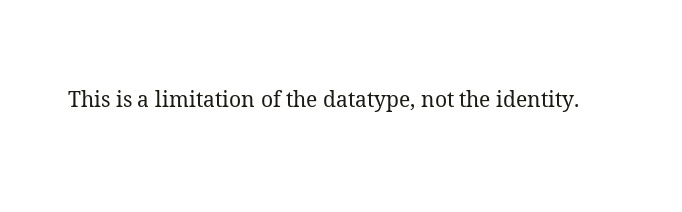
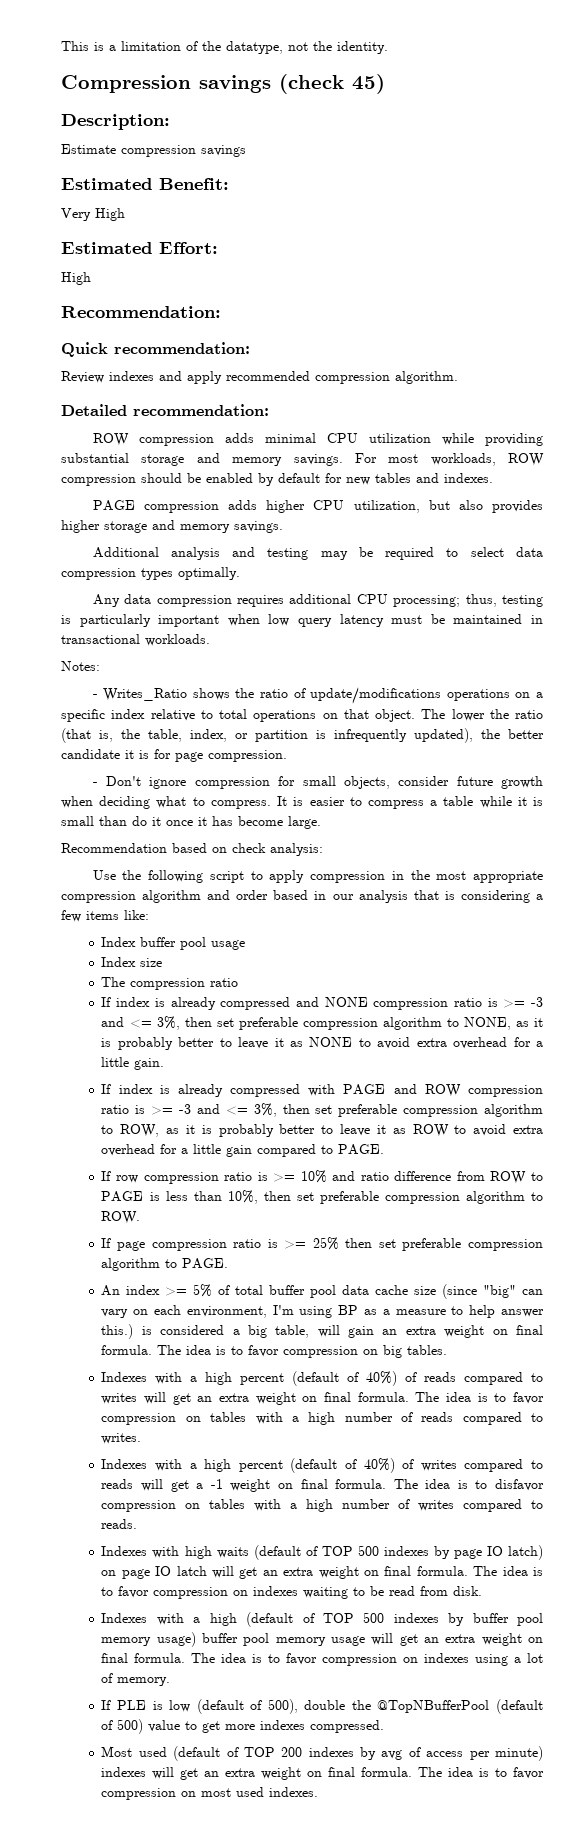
(580, 101) none -> [61,74,385,94] [61,114,170,130] [61,144,246,157] [61,178,229,190] [61,208,125,221] [61,242,218,254] [61,272,91,285] [61,306,221,318] [61,342,250,357] [61,371,458,384] [61,404,269,416] [92,433,543,446] [61,453,544,466] [61,473,493,486] [92,500,543,513] [61,520,283,533] [92,547,543,560] [61,567,240,580] [92,594,543,607] [61,614,544,627] [61,634,210,646] [61,661,100,671] [92,687,543,704] [61,709,543,722] [61,728,544,743] [61,749,287,762] [92,776,543,789] [61,796,543,809] [61,816,321,829] [61,843,323,856] [92,870,543,883] [61,890,543,903] [61,910,149,922] [101,937,246,950] [101,957,163,967] [101,977,239,990] [101,997,544,1010] [101,1016,543,1030] [101,1037,544,1050] [101,1057,165,1070] [101,1084,543,1097] [101,1103,543,1117] [101,1124,543,1137] [101,1144,385,1157] [101,1170,544,1184] [101,1190,543,1204] [101,1211,141,1224] [101,1237,543,1251] [101,1258,229,1271] [101,1284,543,1299] [101,1305,545,1318] [101,1324,543,1339] [101,1345,448,1358] [101,1371,543,1386] [101,1392,545,1405] [101,1412,543,1425] [101,1433,142,1444] [101,1458,543,1473] [101,1479,544,1492] [101,1499,543,1512] [101,1519,138,1529] [101,1545,544,1560] [101,1566,543,1579] [101,1586,483,1599] [101,1612,543,1627] [101,1632,543,1647] [101,1653,543,1666] [101,1673,171,1686] [101,1699,543,1714] [101,1719,385,1734] [101,1746,543,1761] [101,1767,544,1780] [101,1787,319,1800] // Compression savings (check 45) // Description: // Estimate compression savings // Estimated Benefit: // Very High // Estimated Effort: // High // Recommendation: // Quick recommendation: // Review indexes and apply recommended compression algorithm. // Detailed recommendation: // ROW compression adds minimal CPU utilization while providing substantial storage and memory savings. For most workloads, ROW compression should be enabled by default for new tables and indexes. // PAGE compression adds higher CPU utilization, but also provides higher storage and memory savings. // Additional analysis and testing may be required to select data compression types optimally. // Any data compression requires additional CPU processing; thus, testing is particularly important when low query latency must be maintained in transactional workloads. // Notes: // - Writes_Ratio shows the ratio of update/modifications operations on a specific index relative to total operations on that object. The lower the ratio (that is, the table, index, or partition is infrequently updated), the better candidate it is for page compression. // - Don't ignore compression for small objects, consider future growth when deciding what to compress. It is easier to compress a table while it is small than do it once it has become large. // Recommendation based on check analysis: // Use the following script to apply compression in the most appropriate compression algorithm and order based in our analysis that is considering a few items like: // Index buffer pool usage // Index size // The compression ratio // If index is already compressed and NONE compression ratio is >= -3 and <= 3%, then set preferable compression algorithm to NONE, as it is probably better to leave it as NONE to avoid extra overhead for a little gain. // If index is already compressed with PAGE and ROW compression ratio is >= -3 and <= 3%, then set preferable compression algorithm to ROW, as it is probably better to leave it as ROW to avoid extra overhead for a little gain compared to PAGE. // If row compression ratio is >= 10% and ratio difference from ROW to PAGE is less than 10%, then set preferable compression algorithm to ROW. // If page compression ratio is >= 25% then set preferable compression algorithm to PAGE. // An index >= 5% of total buffer pool data cache size (since "big" can vary on each environment, I'm using BP as a measure to help answer this.) is considered a big table, will gain an extra weight on final formula. The idea is to favor compression on big tables. // Indexes with a high percent (default of 40%) of reads compared to writes will get an extra weight on final formula. The idea is to favor compression on tables with a high number of reads compared to writes. // Indexes with a high percent (default of 40%) of writes compared to reads will get a -1 weight on final formula. The idea is to disfavor compression on tables with a high number of writes compared to reads. // Indexes with high waits (default of TOP 500 indexes by page IO latch) on page IO latch will get an extra weight on final formula. The idea is to favor compression on indexes waiting to be read from disk. // Indexes with a high (default of TOP 500 indexes by buffer pool memory usage) buffer pool memory usage will get an extra weight on final formula. The idea is to favor compression on indexes using a lot of memory. // If PLE is low (default of 500), double the @TopNBufferPool (default of 500) value to get more indexes compressed. // Most used (default of TOP 200 indexes by avg of access per minute) indexes will get an extra weight on final formula. The idea is to favor compression on most used indexes.

